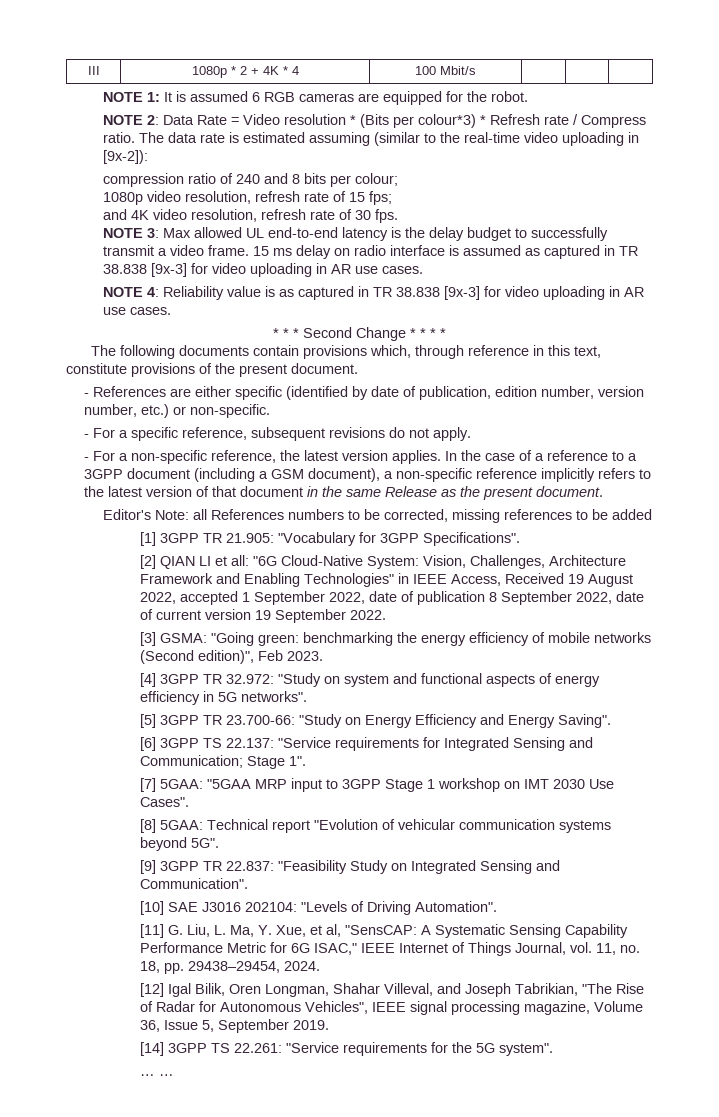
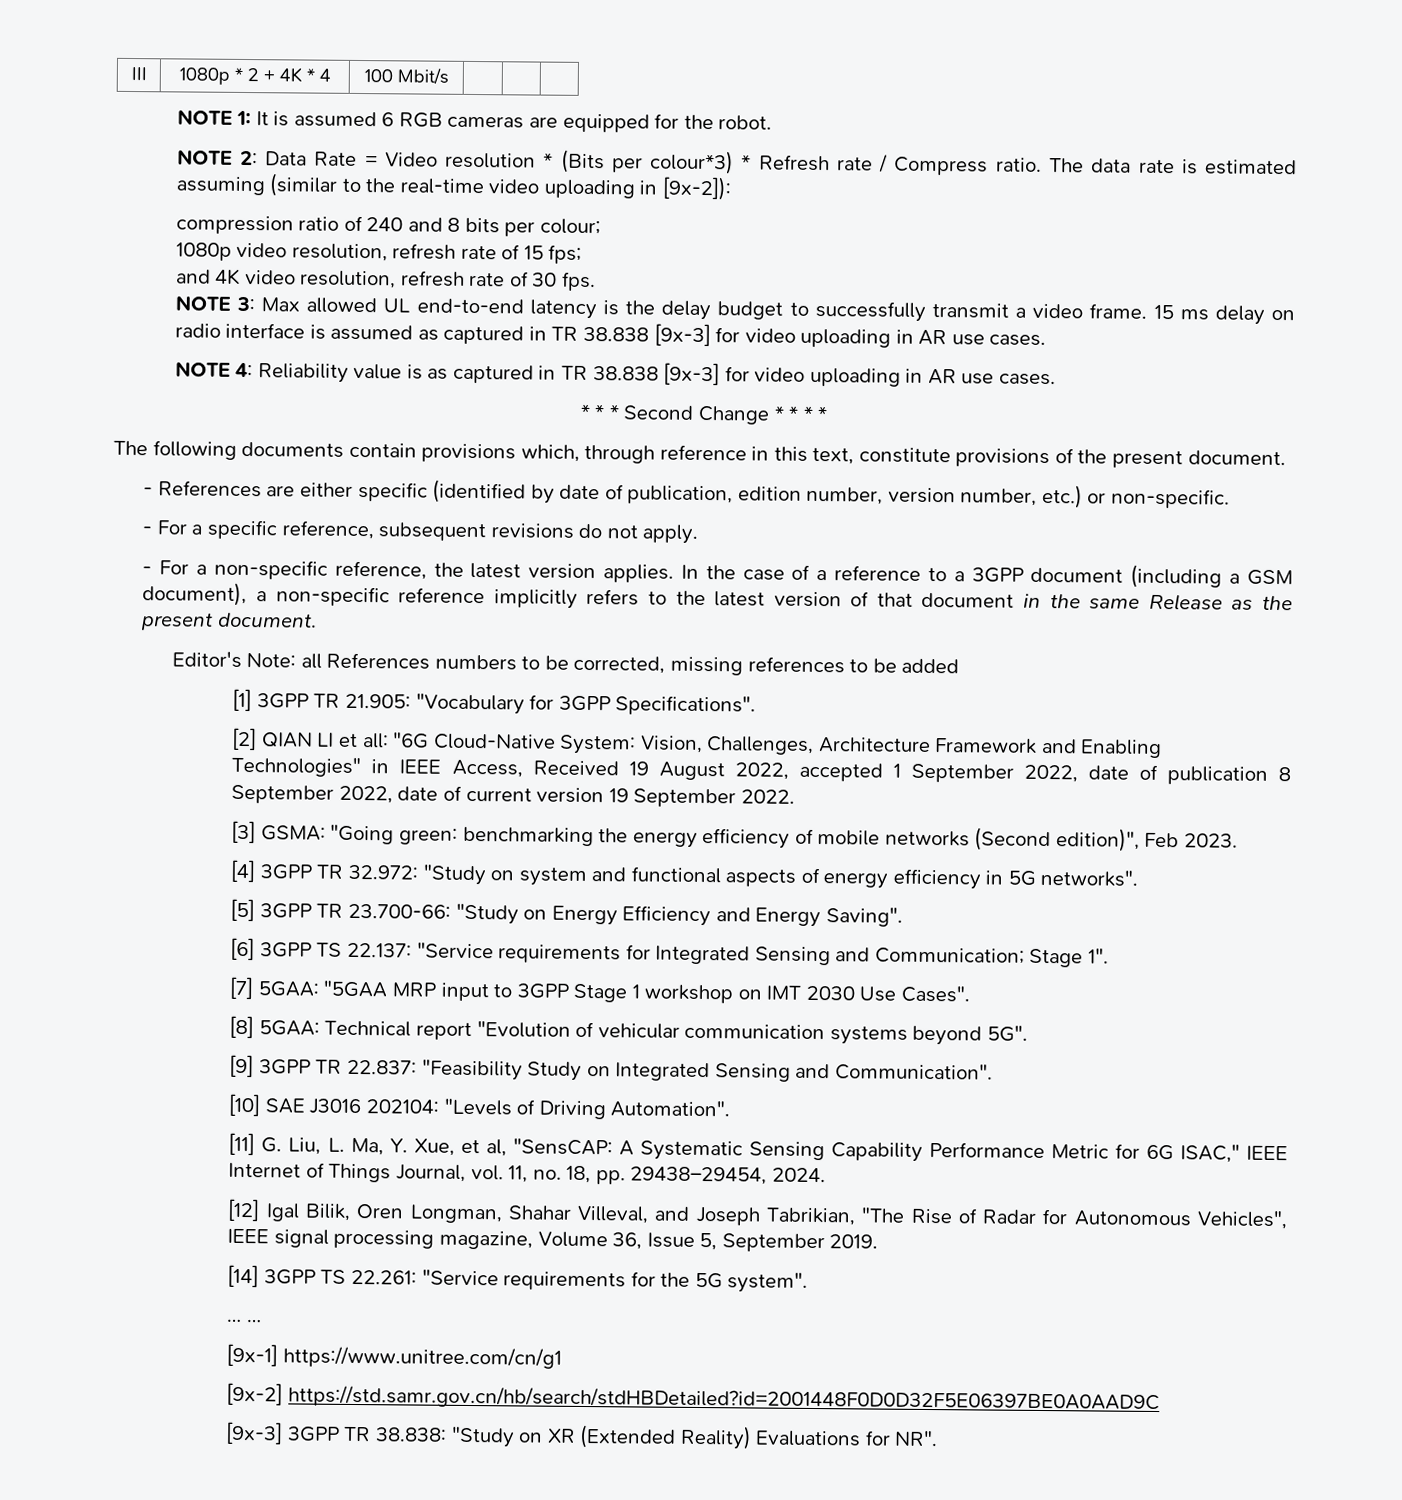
(174, 1075) none -> [226,1343,562,1369] [226,1382,1160,1414] [225,1421,939,1450] // [9x-1] https://www.unitree.com/cn/g1 // [9x-2] https://std.samr.gov.cn/hb/search/stdHBDetailed?id=2001448F0D0D32F5E06397BE0A0AAD9C // [9x-3] 3GPP TR 38.838: "Study on XR (Extended Reality) Evaluations for NR".

